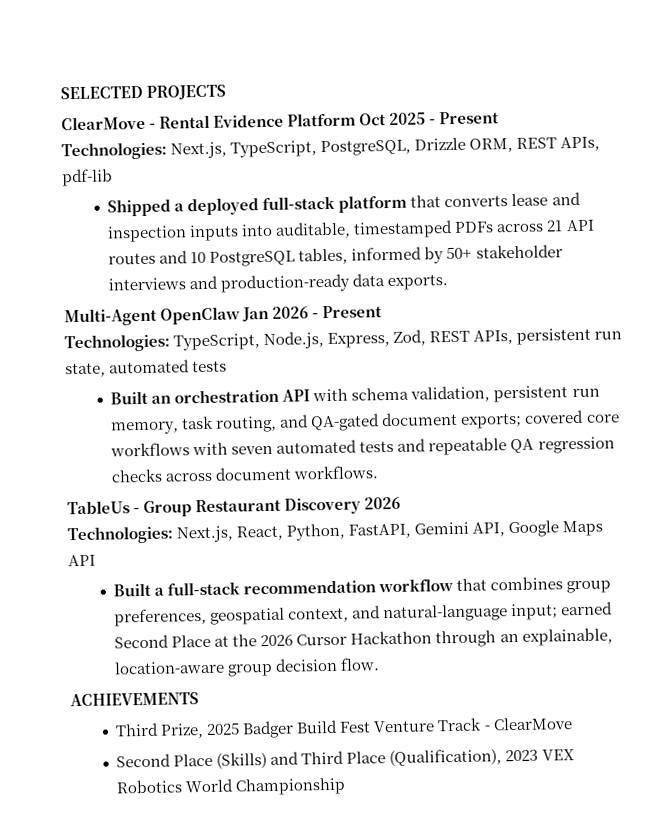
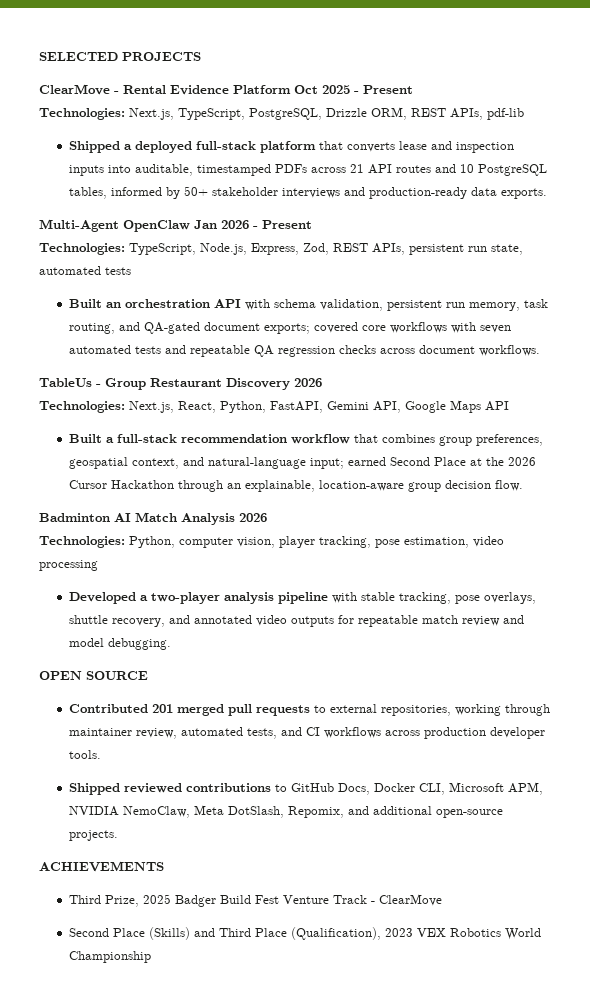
(381, 664) none -> [39,512,267,525] [39,536,504,548] [39,560,98,571] [68,592,536,604] [68,615,524,627] [68,638,171,650] [39,671,148,680] [68,704,550,716] [68,727,545,739] [68,750,101,759] [68,782,543,795] [68,805,503,818] [68,830,118,841] // Badminton AI Match Analysis 2026 // Technologies: Python, computer vision, player tracking, pose estimation, video processing // Developed a two-player analysis pipeline with stable tracking, pose overlays, shuttle recovery, and annotated video outputs for repeatable match review and model debugging. // OPEN SOURCE // Contributed 201 merged pull requests to external repositories, working through maintainer review, automated tests, and CI workflows across production developer tools. // Shipped reviewed contributions to GitHub Docs, Docker CLI, Microsoft APM, NVIDIA NemoClaw, Meta DotSlash, Repomix, and additional open-source projects.

